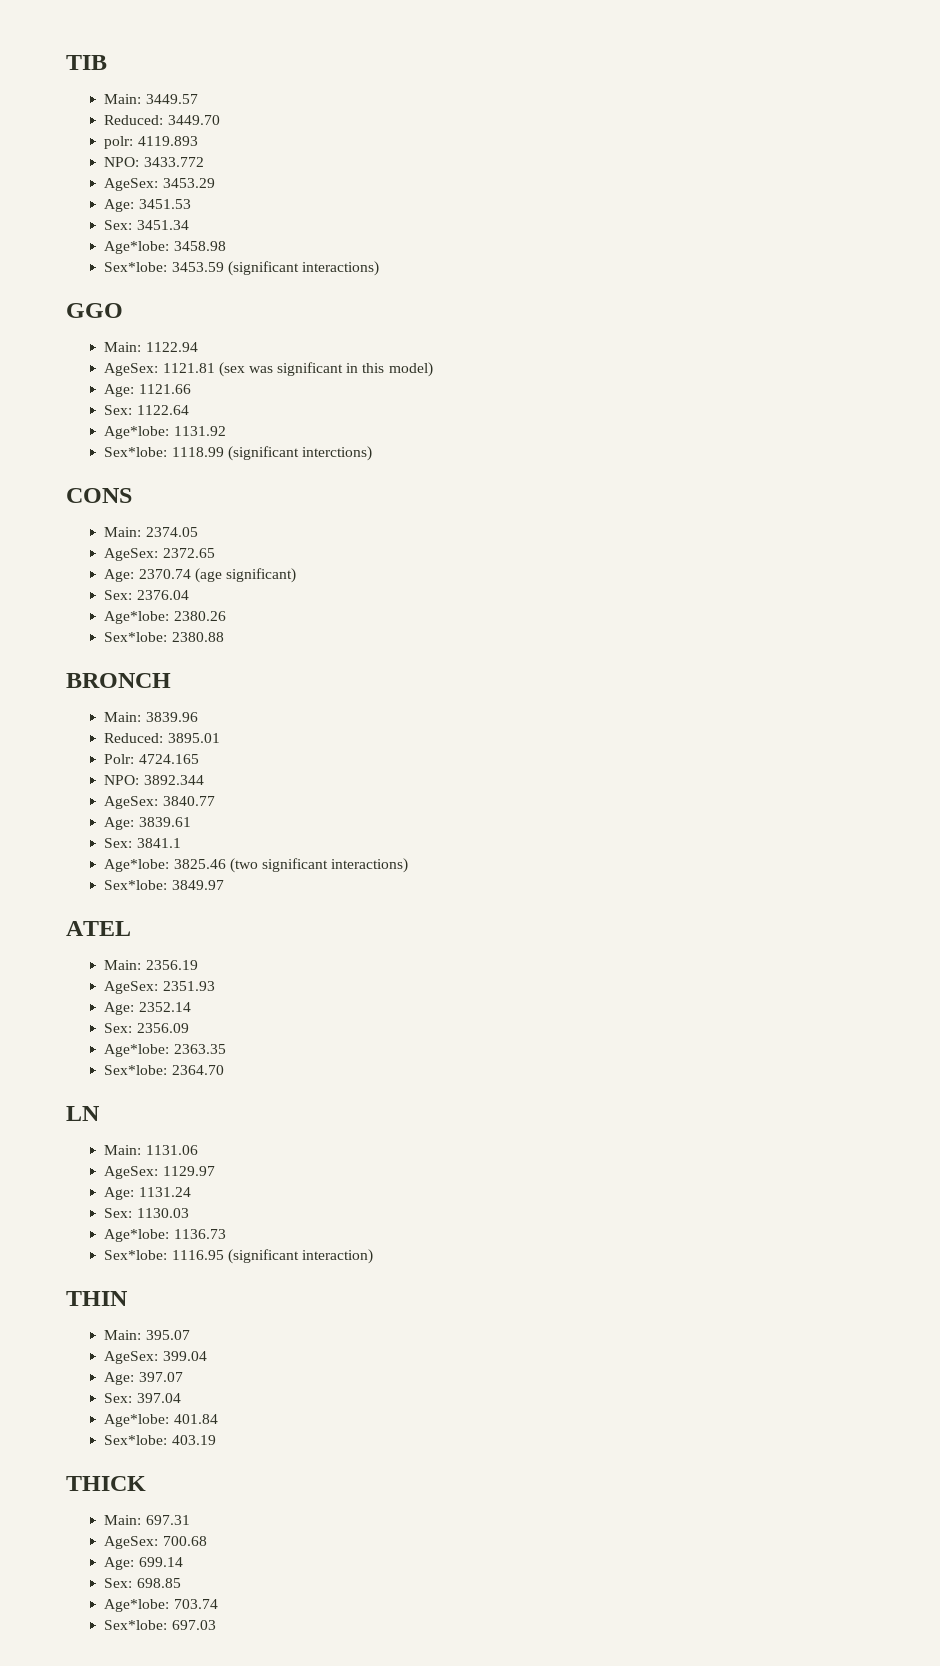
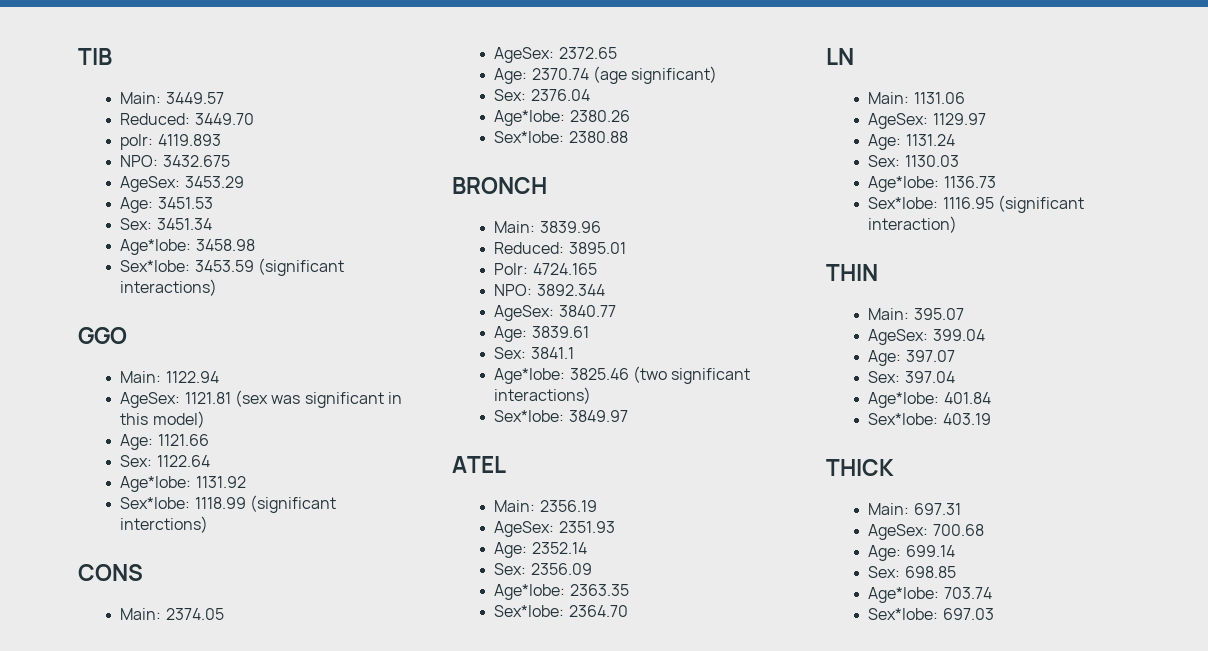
[143,157,204,167] 3433.772 -> [162,155,230,167] 3432.675

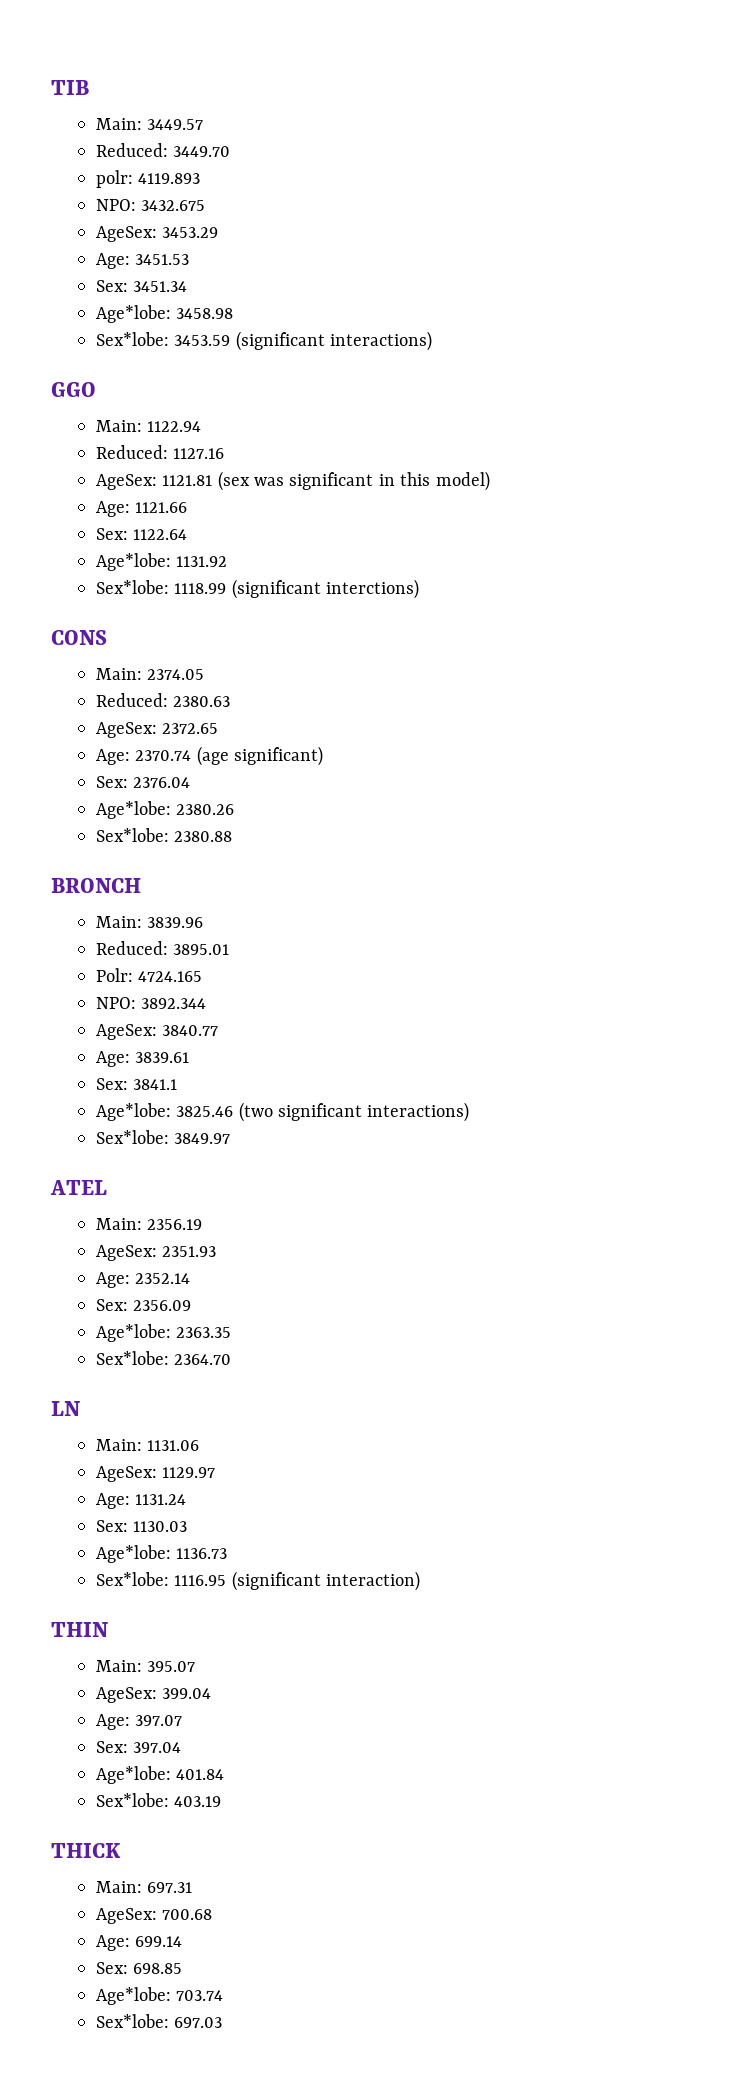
(219, 377) none -> [95,445,225,459] // Reduced: 1127.16
(224, 614) none -> [95,693,231,707] // Reduced: 2380.63

